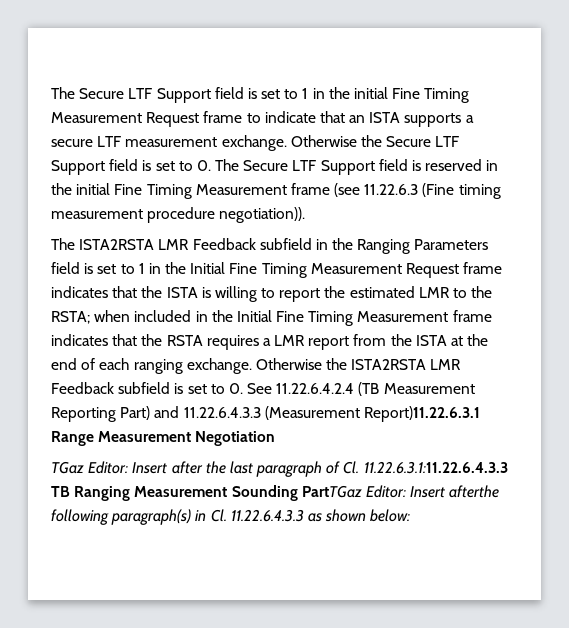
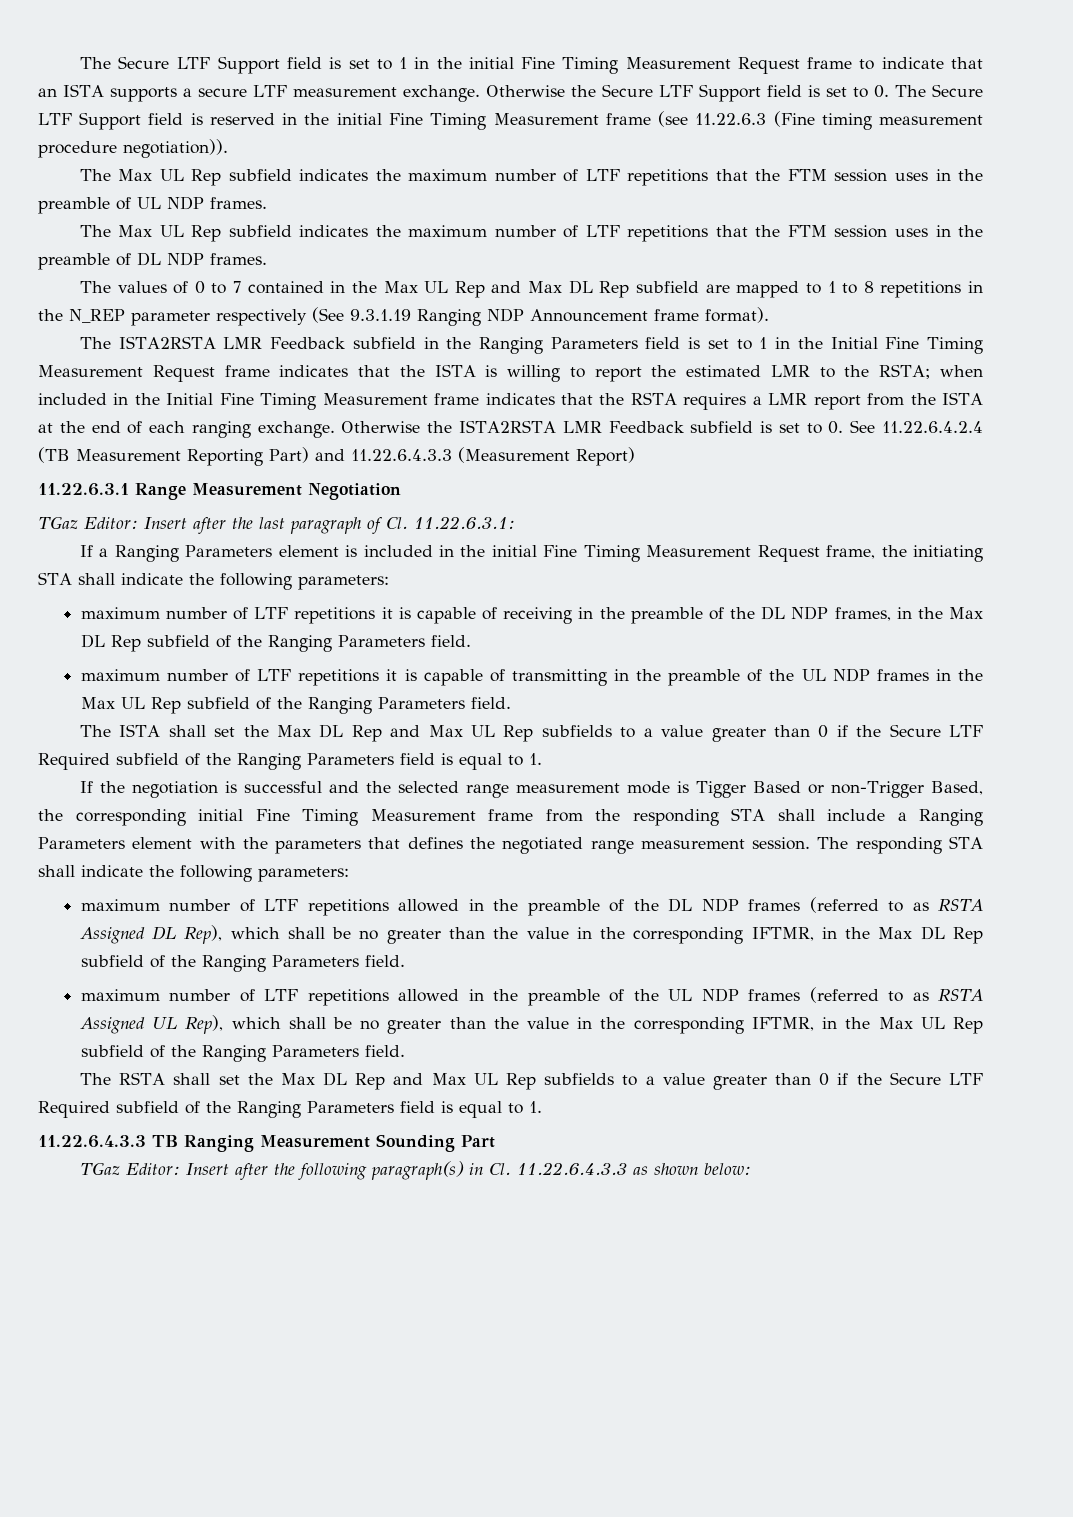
(306, 215) none -> [79,169,983,186] [38,196,267,214] [79,225,983,242] [38,252,267,270] [79,280,983,298] [38,307,769,326] // The Max UL Rep subfield indicates the maximum number of LTF repetitions that the FTM session uses in the preamble of UL NDP frames. // The Max UL Rep subfield indicates the maximum number of LTF repetitions that the FTM session uses in the preamble of DL NDP frames. // The values of 0 to 7 contained in the Max UL Rep and Max DL Rep subfield are mapped to 1 to 8 repetitions in the N_REP parameter respectively (See 9.3.1.19 Ranging NDP Announcement frame format).
[363,406,480,422] Report)11.22.6.3.1 -> [576,447,635,466] [38,483,129,496] Report) // 11.22.6.3.1
[363,461,508,474] [51,485,500,501] 11.22.6.3.1:11.22.6.4.3.3 TB Ranging Measurement Sounding PartTGaz Editor: Insert afterthe -> [414,516,515,529] [79,545,983,562] [38,572,389,590] [80,606,983,624] [80,634,471,652] [80,668,983,686] [80,697,511,714] [79,724,984,742] [38,753,542,770] [79,781,983,798] [38,808,983,826] [38,836,984,854] [38,865,349,882] [80,897,984,916] [79,925,984,944] [80,955,405,972] [80,987,984,1006] [79,1015,984,1034] [80,1045,405,1062] [79,1072,984,1090] [38,1101,542,1118] [38,1134,495,1152] [79,1162,295,1180] 11.22.6.3.1: // If a Ranging Parameters element is included in the initial Fine Timing Measurement Request frame, the initiating STA shall indicate the following parameters: // maximum number of LTF repetitions it is capable of receiving in the preamble of the DL NDP frames, in the Max DL Rep subfield of the Ranging Parameters field. // maximum number of LTF repetitions it is capable of transmitting in the preamble of the UL NDP frames in the Max UL Rep subfield of the Ranging Parameters field. // The ISTA shall set the Max DL Rep and Max UL Rep subfields to a value greater than 0 if the Secure LTF Required subfield of the Ranging Parameters field is equal to 1. // If the negotiation is successful and the selected range measurement mode is Tigger Based or non-Trigger Based, the corresponding initial Fine Timing Measurement frame from the responding STA shall include a Ranging Parameters element with the parameters that defines the negotiated range measurement session. The responding STA shall indicate the following parameters: // maximum number of LTF repetitions allowed in the preamble of the DL NDP frames (referred to as RSTA Assigned DL Rep), which shall be no greater than the value in the corresponding IFTMR, in the Max DL Rep subfield of the Ranging Parameters field. // maximum number of LTF repetitions allowed in the preamble of the UL NDP frames (referred to as RSTA Assigned UL Rep), which shall be no greater than the value in the corresponding IFTMR, in the Max UL Rep subfield of the Ranging Parameters field. // The RSTA shall set the Max DL Rep and Max UL Rep subfields to a value greater than 0 if the Secure LTF Required subfield of the Ranging Parameters field is equal to 1. // 11.22.6.4.3.3 TB Ranging Measurement Sounding Part // TGaz Editor: Insert after the

